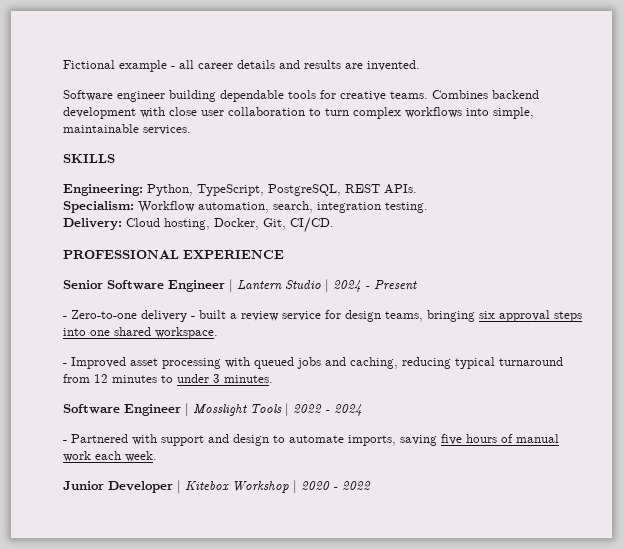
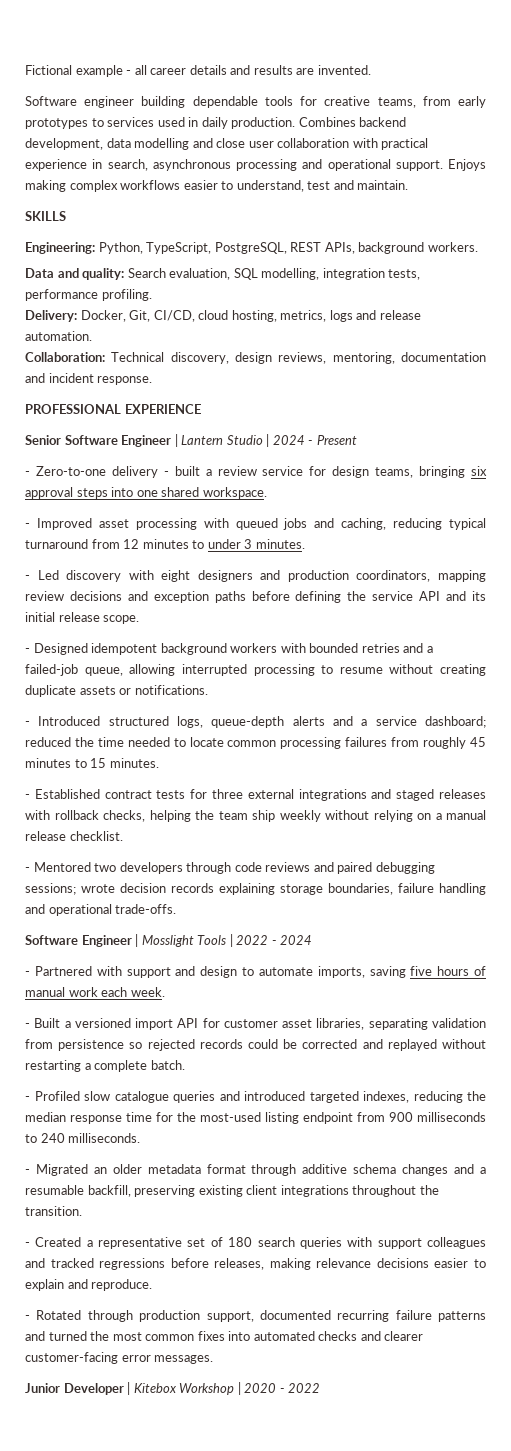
[390,90,539,99] [63,107,534,119] [63,124,191,135] teams. Combines backend development with close user collaboration to turn complex workflows into simple, maintainable services. -> [377,96,487,108] [25,117,407,129] [25,138,429,150] [25,159,486,171] [25,180,409,192] teams, from early prototypes to services used in daily production. Combines backend development, data modelling and close user collaboration with practical experience in search, asynchronous processing and operational support. Enjoys making complex workflows easier to understand, test and maintain.
[384,184,417,194] [63,201,428,213] [63,217,334,233] APIs. // Specialism: Workflow automation, search, integration testing. // Delivery: Cloud hosting, Docker, Git, CI/CD. -> [324,242,478,254] [25,268,421,280] [25,289,152,301] [25,310,421,322] [25,331,92,341] [25,352,486,364] [25,373,153,385] APIs, background workers. // Data and quality: Search evaluation, SQL modelling, integration tests, performance profiling. // Delivery: Docker, Git, CI/CD, cloud hosting, metrics, logs and release automation. // Collaboration: Technical discovery, design reviews, mentoring, documentation and incident response.
(273, 379) none -> [25,570,486,582] [25,591,487,603] [25,612,140,624] [25,643,433,655] [25,664,486,676] [25,685,208,697] [25,716,486,728] [25,737,487,749] [25,758,159,768] [25,789,487,801] [25,810,486,822] [25,831,123,841] [25,862,435,874] [25,883,486,895] [25,904,177,916] // - Led discovery with eight designers and production coordinators, mapping review decisions and exception paths before defining the service API and its initial release scope. // - Designed idempotent background workers with bounded retries and a failed-job queue, allowing interrupted processing to resume without creating duplicate assets or notifications. // - Introduced structured logs, queue-depth alerts and a service dashboard; reduced the time needed to locate common processing failures from roughly 45 minutes to 15 minutes. // - Established contract tests for three external integrations and staged releases with rollback checks, helping the team ship weekly without relying on a manual release checklist. // - Mentored two developers through code reviews and paired debugging sessions; wrote decision records explaining storage boundaries, failure handling and operational trade-offs.
(157, 456) none -> [25,1018,486,1030] [25,1039,486,1051] [25,1060,185,1072] [25,1091,486,1103] [25,1112,486,1124] [25,1133,141,1143] [25,1164,487,1176] [25,1185,439,1197] [25,1206,82,1216] [25,1237,487,1249] [25,1258,486,1270] [25,1279,153,1291] [25,1310,486,1322] [25,1331,424,1341] [25,1352,214,1364] // - Built a versioned import API for customer asset libraries, separating validation from persistence so rejected records could be corrected and replayed without restarting a complete batch. // - Profiled slow catalogue queries and introduced targeted indexes, reducing the median response time for the most-used listing endpoint from 900 milliseconds to 240 milliseconds. // - Migrated an older metadata format through additive schema changes and a resumable backfill, preserving existing client integrations throughout the transition. // - Created a representative set of 180 search queries with support colleagues and tracked regressions before releases, making relevance decisions easier to explain and reproduce. // - Rotated through production support, documented recurring failure patterns and turned the most common fixes into automated checks and clearer customer-facing error messages.

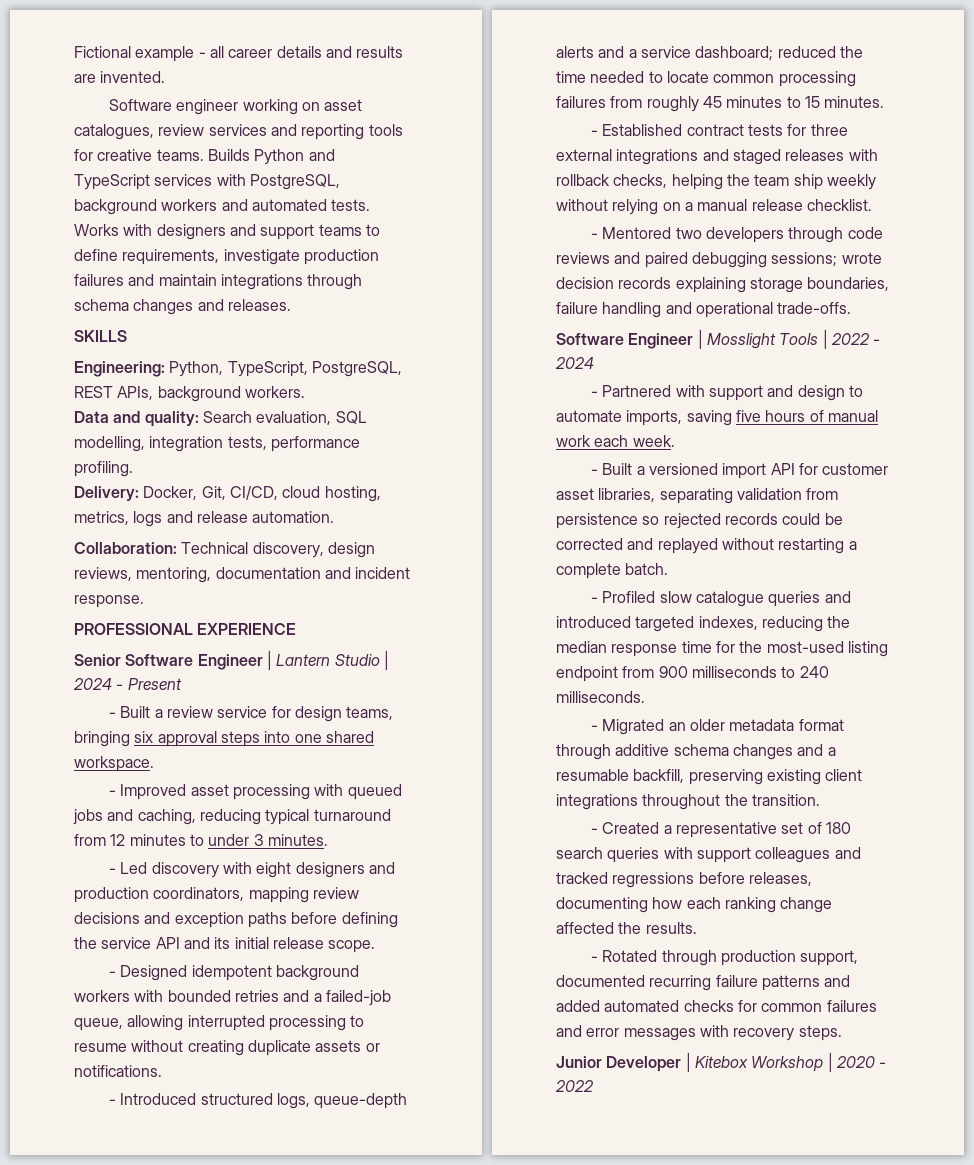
[141,96,487,108] [25,117,407,129] [25,138,429,150] [25,159,486,171] [25,180,409,192] building dependable tools for creative teams, from early prototypes to services used in daily production. Combines backend development, data modelling and close user collaboration with practical experience in search, asynchronous processing and operational support. Enjoys making complex workflows easier to understand, test and maintain. -> [242,99,363,115] [74,124,403,140] [74,149,335,165] [74,174,340,190] [74,199,371,215] [74,224,380,240] [74,249,379,265] [74,274,363,290] [74,299,291,315] working on asset catalogues, review services and reporting tools for creative teams. Builds Python and TypeScript services with PostgreSQL, background workers and automated tests. Works with designers and support teams to define requirements, investigate production failures and maintain integrations through schema changes and releases.
[35,466,200,478] Zero-to-one delivery - built -> [120,706,151,718] Built
[269,1258,486,1270] [25,1279,153,1291] making relevance decisions easier to explain and reproduce. -> [556,897,833,913] [556,922,697,934] documenting how each ranking change affected the results.
[48,1331,424,1341] [25,1352,214,1364] turned the most common fixes into automated checks and clearer customer-facing error messages. -> [556,1000,877,1012] [556,1025,842,1041] added automated checks for common failures and error messages with recovery steps.

